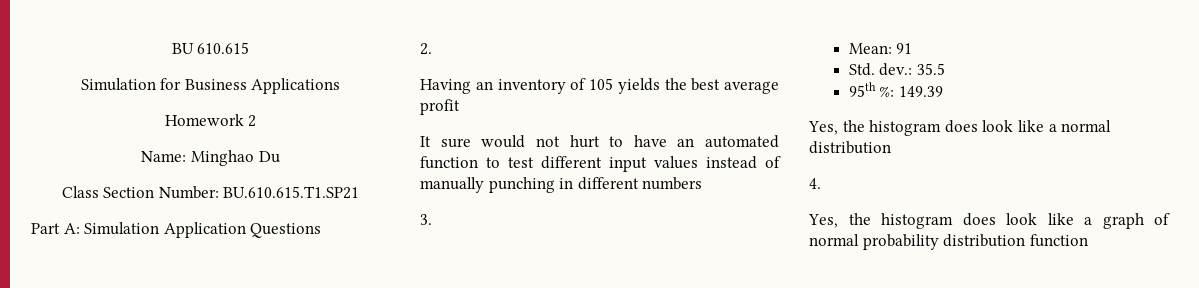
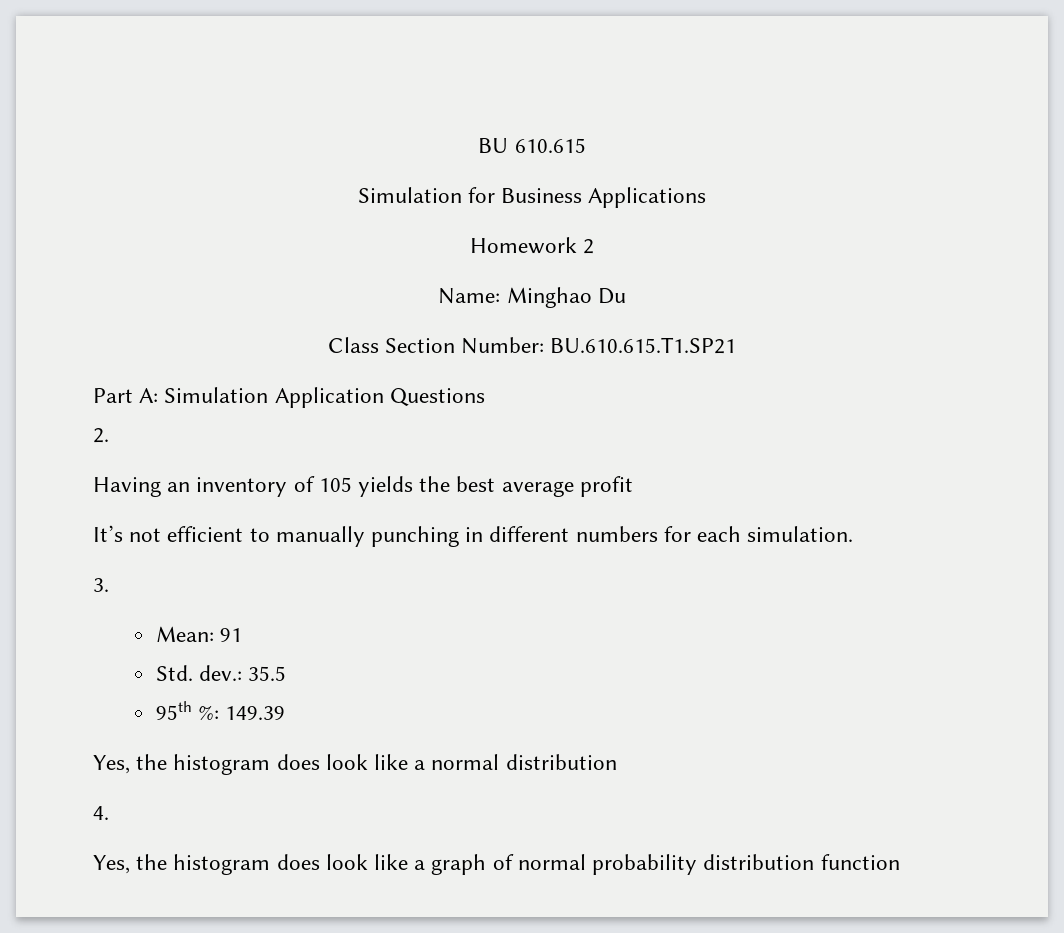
[420,135,779,148] [420,156,781,172] It sure would not hurt to have an automated function to test different input values instead of -> [93,525,270,542] It’s not efficient to
(703, 183) none -> [663,526,854,542] for each simulation.

